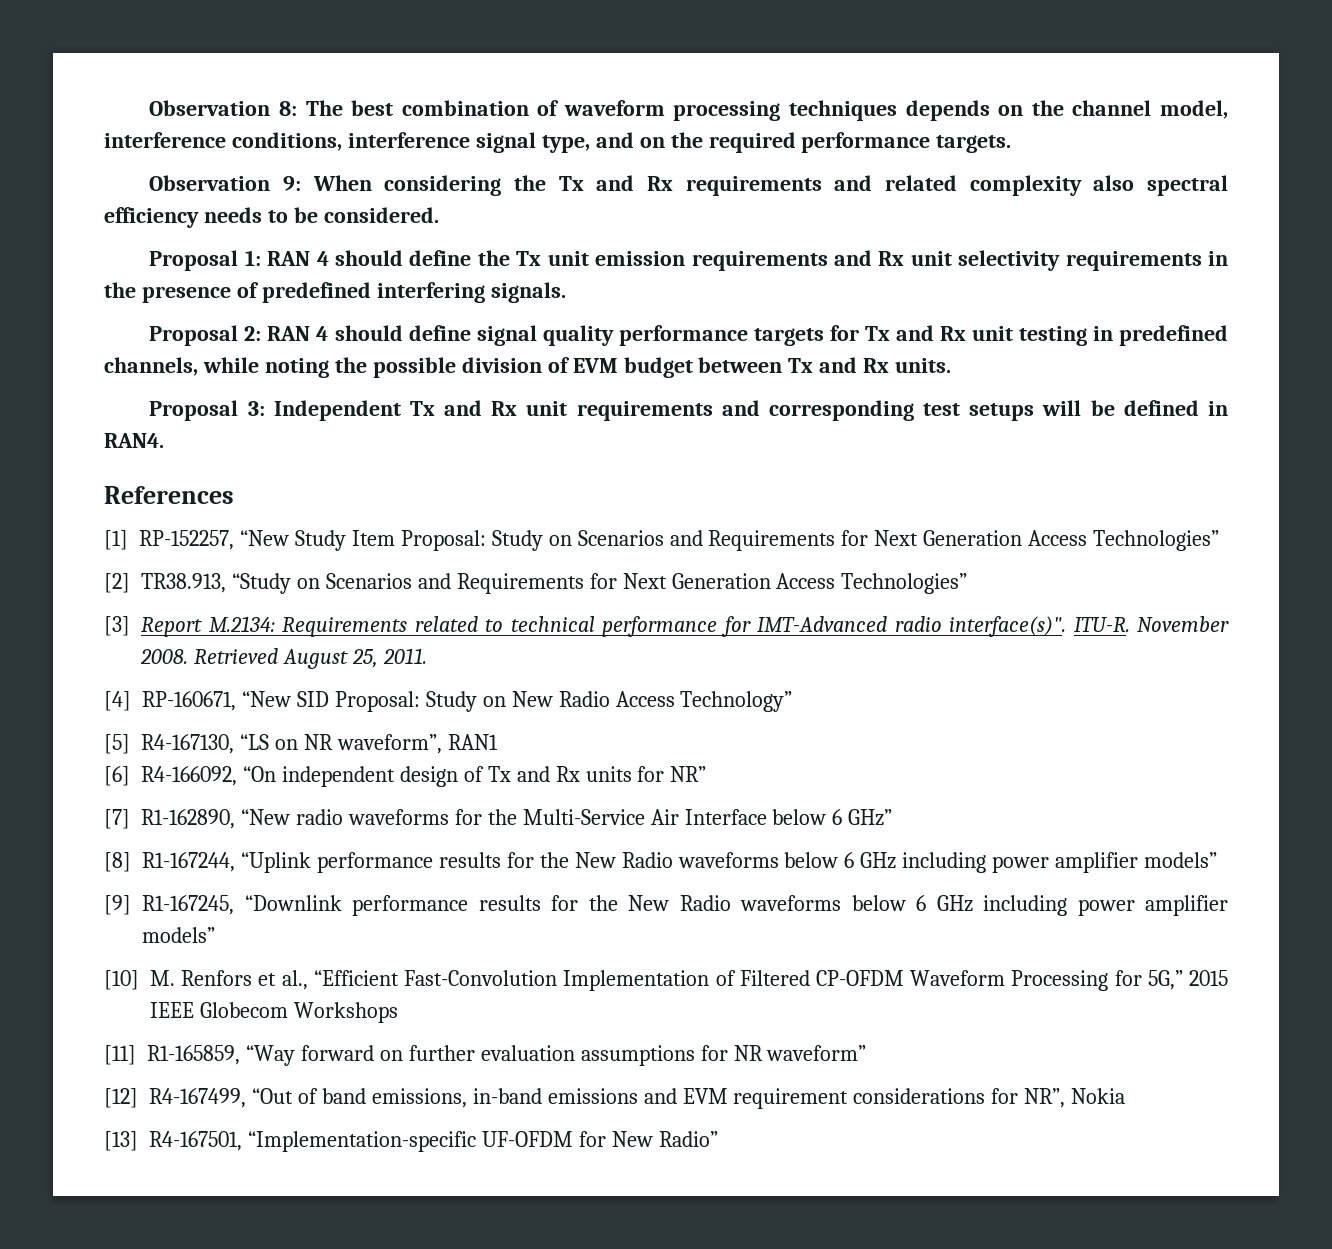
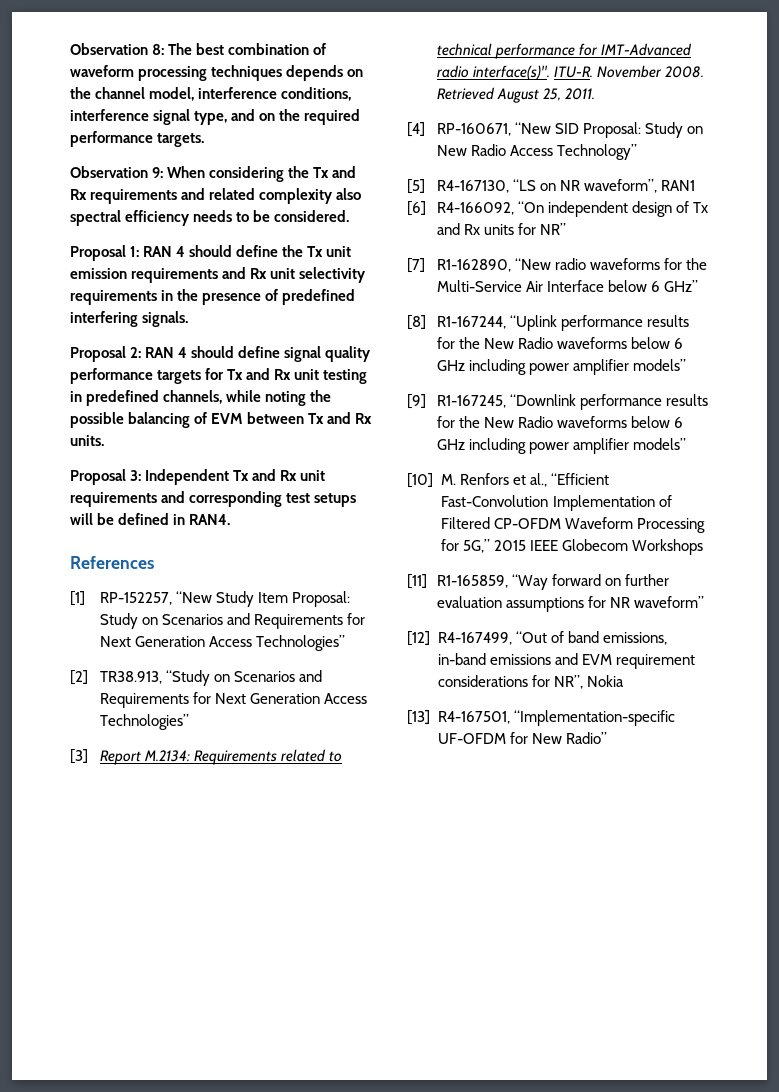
[461,357,542,373] division -> [128,412,191,428] balancing
[623,357,693,378] budget -> (244, 418) none

